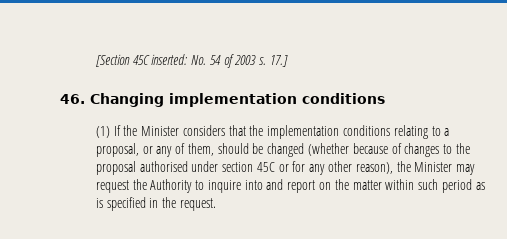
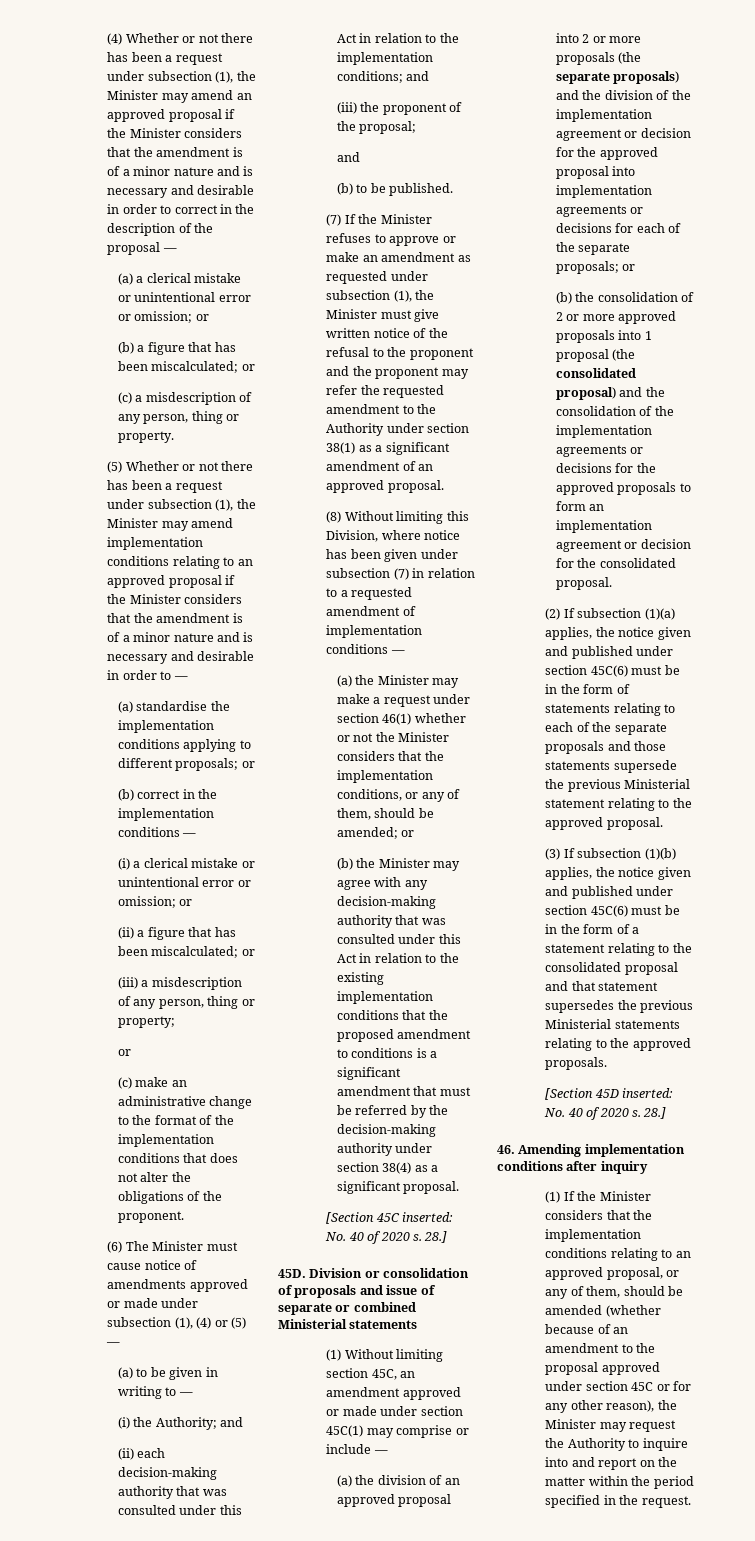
[95,54,289,68] [Section 45C inserted: No. 54 of 2003 s. 17.] -> [107,33,253,45] [107,52,223,65] [107,71,256,83] [107,90,252,103] [107,109,236,122] [107,128,243,138] [107,147,243,157] [107,166,254,176] [107,185,255,198] [107,204,255,214] [107,223,214,236] [107,242,177,255] [118,273,242,285] [118,292,251,302] [118,311,209,323] [118,342,236,355] [118,361,255,373] [118,392,253,405] [118,411,240,424] [118,431,175,443] [107,461,253,473] [107,480,223,493] [107,499,256,511] [107,518,234,531] [107,537,204,550] [107,556,253,569] [107,575,236,588] [107,594,243,604] [107,613,243,623] [107,632,254,642] [107,651,255,664] [107,670,188,680] [118,701,230,713] [118,720,215,733] [118,739,251,752] [118,758,255,771] [118,789,218,801] [118,808,215,821] [118,827,197,837] [118,858,255,870] [118,877,251,887] [118,896,193,908] [118,927,236,940] [118,946,255,958] [118,977,242,990] [118,996,255,1009] [118,1016,176,1028] [118,1049,132,1056] [118,1077,187,1089] [118,1096,253,1109] [118,1115,234,1125] [118,1134,215,1147] [118,1153,238,1163] [118,1172,191,1182] [118,1191,222,1204] [118,1211,185,1223] [107,1241,238,1253] [107,1260,198,1270] [107,1279,248,1292] [107,1298,199,1308] [107,1317,246,1329] [106,1342,121,1346] [118,1367,218,1380] [118,1386,193,1399] [118,1417,244,1430] [118,1448,166,1460] [118,1467,218,1480] [118,1486,227,1499] [118,1505,242,1515] [337,33,459,43] [337,52,434,65] [337,71,430,83] [337,102,463,115] [337,121,417,134] [337,152,361,162] [337,183,454,196] [326,214,432,226] [326,233,456,246] [326,252,471,262] [326,271,428,284] [326,290,435,302] [326,309,440,322] [326,328,448,338] [326,347,474,360] [326,366,469,379] [326,385,445,398] [326,404,437,414] [326,423,470,436] [326,442,450,455] [326,461,434,471] [326,480,444,493] [326,511,469,524] [326,530,461,542] [326,549,458,562] [326,568,475,580] [326,587,413,600] [326,606,416,616] [326,625,423,638] [326,644,405,654] [337,675,460,688] [337,694,471,707] [337,713,466,725] [337,732,450,742] [337,751,444,761] [337,770,434,783] [337,789,461,802] [337,808,434,820] [337,827,415,839] [337,858,461,871] [337,877,428,890] [337,896,437,909] [337,915,446,928] [337,934,461,944] [337,953,459,963] [337,972,385,985] [337,991,434,1004] [337,1010,448,1020] [337,1029,472,1042] [337,1048,438,1058] [337,1067,402,1080] [337,1086,471,1096] [337,1105,449,1118] [337,1124,437,1137] [337,1143,433,1156] [337,1162,439,1174] [337,1181,460,1194] [326,1212,454,1224] [325,1231,448,1244] [278,1268,470,1278] [278,1285,436,1298] [278,1302,416,1315] [278,1319,418,1329] [326,1349,444,1362] [326,1368,416,1380] [326,1387,461,1400] [326,1406,463,1416] [326,1425,469,1438] [326,1444,388,1454] [337,1475,460,1487] [337,1494,452,1507] [556,33,642,43] [556,52,642,65] [556,71,680,84] [556,90,691,100] [556,109,653,122] [556,128,691,141] [556,147,658,160] [556,166,636,179] [556,185,653,198] [556,205,644,217] [556,223,682,233] [556,242,631,255] [556,261,636,274] [556,292,695,304] [556,311,677,324] [556,330,652,343] [556,349,636,362] [556,368,637,378] [556,387,665,400] [556,406,674,416] [556,425,653,438] [556,445,644,457] [556,463,656,473] [556,482,691,495] [556,501,605,511] [556,520,653,533] [556,539,691,552] [556,558,676,568] [556,577,613,590] [545,608,675,620] [545,627,691,640] [545,646,674,659] [545,665,680,677] [545,684,630,694] [545,703,676,716] [545,722,667,735] [545,741,667,754] [545,760,677,773] [545,779,691,792] [545,798,692,811] [545,817,663,830] [545,848,676,860] [545,867,691,880] [545,886,674,899] [545,905,680,917] [545,924,639,934] [545,943,692,956] [545,962,678,975] [545,981,659,991] [545,1000,694,1013] [545,1019,680,1029] [545,1038,691,1051] [545,1057,608,1070] [545,1088,674,1100] [544,1107,667,1120] (4) Whether or not there has been a request under subsection (1), the Minister may amend an approved proposal if the Minister considers that the amendment is of a minor nature and is necessary and desirable in order to correct in the description of the proposal — // (a) a clerical mistake or unintentional error or omission; or // (b) a figure that has been miscalculated; or // (c) a misdescription of any person, thing or property. // (5) Whether or not there has been a request under subsection (1), the Minister may amend implementation conditions relating to an approved proposal if the Minister considers that the amendment is of a minor nature and is necessary and desirable in order to — // (a) standardise the implementation conditions applying to different proposals; or // (b) correct in the implementation conditions — // (i) a clerical mistake or unintentional error or omission; or // (ii) a figure that has been miscalculated; or // (iii) a misdescription of any person, thing or property; // or // (c) make an administrative change to the format of the implementation conditions that does not alter the obligations of the proponent. // (6) The Minister must cause notice of amendments approved or made under subsection (1), (4) or (5) — // (a) to be given in writing to — // (i) the Authority; and // (ii) each decision-making authority that was consulted under this Act in relation to the implementation conditions; and // (iii) the proponent of the proposal; // and // (b) to be published. // (7) If the Minister refuses to approve or make an amendment as requested under subsection (1), the Minister must give written notice of the refusal to the proponent and the proponent may refer the requested amendment to the Authority under section 38(1) as a significant amendment of an approved proposal. // (8) Without limiting this Division, where notice has been given under subsection (7) in relation to a requested amendment of implementation conditions — // (a) the Minister may make a request under section 46(1) whether or not the Minister considers that the implementation conditions, or any of them, should be amended; or // (b) the Minister may agree with any decision-making authority that was consulted under this Act in relation to the existing implementation conditions that the proposed amendment to conditions is a significant amendment that must be referred by the decision-making authority under section 38(4) as a significant proposal. // [Section 45C inserted: No. 40 of 2020 s. 28.] // 45D. Division or consolidation of proposals and issue of separate or combined Ministerial statements // (1) Without limiting section 45C, an amendment approved or made under section 45C(1) may comprise or include — // (a) the division of an approved proposal into 2 or more proposals (the separate proposals) and the division of the implementation agreement or decision for the approved proposal into implementation agreements or decisions for each of the separate proposals; or // (b) the consolidation of 2 or more approved proposals into 1 proposal (the consolidated proposal) and the consolidation of the implementation agreements or decisions for the approved proposals to form an implementation agreement or decision for the consolidated proposal. // (2) If subsection (1)(a) applies, the notice given and published under section 45C(6) must be in the form of statements relating to each of the separate proposals and those statements supersede the previous Ministerial statement relating to the approved proposal. // (3) If subsection (1)(b) applies, the notice given and published under section 45C(6) must be in the form of a statement relating to the consolidated proposal and that statement supersedes the previous Ministerial statements relating to the approved proposals. // [Section 45D inserted: No. 40 of 2020 s. 28.]
[90,93,385,107] Changing implementation conditions -> [518,1144,685,1157] [497,1161,648,1174] Amending implementation conditions after inquiry
[444,128,450,136] a -> [675,1251,691,1258] [545,1267,604,1280] an approved
[267,143,305,157] changed -> [545,1305,603,1315] amended
[404,143,440,157] changes -> [613,1327,629,1334] [545,1343,620,1353] an amendment
[139,161,188,172] authorised -> [601,1362,660,1375] approved
[418,179,485,193] [95,198,103,208] such period as is -> [631,1476,694,1489] the period

